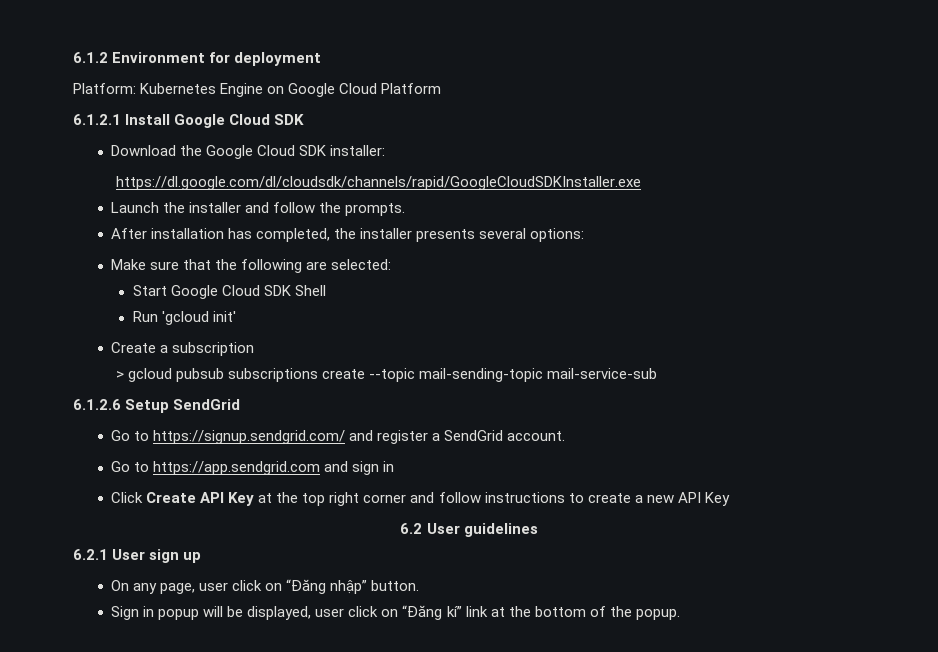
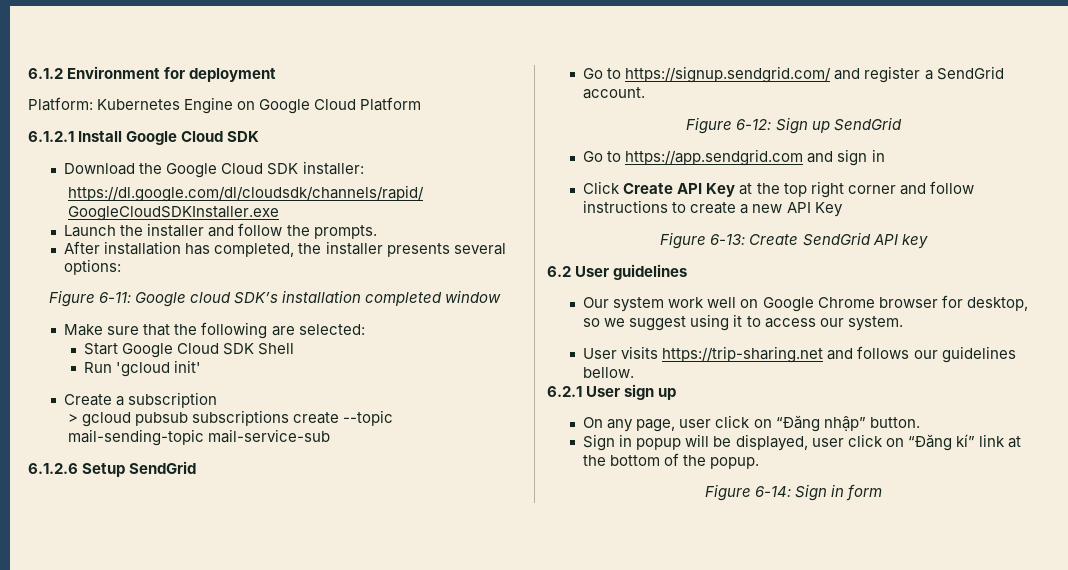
(585, 235) none -> [48,290,502,307] // Figure 6-11: Google cloud SDK’s installation completed window
(566, 436) none -> [686,117,902,134] // Figure 6-12: Sign up SendGrid
[400,523,538,537] 6.2 User guidelines -> [660,232,928,249] [547,264,688,280] [583,295,1028,312] [583,314,903,331] [583,346,1016,363] [583,367,635,378] Figure 6-13: Create SendGrid API key // 6.2 User guidelines // Our system work well on Google Chrome browser for desktop, so we suggest using it to access our system. // User visits https://trip-sharing.net and follows our guidelines bellow.
(680, 614) none -> [704,484,883,501] // Figure 6-14: Sign in form

